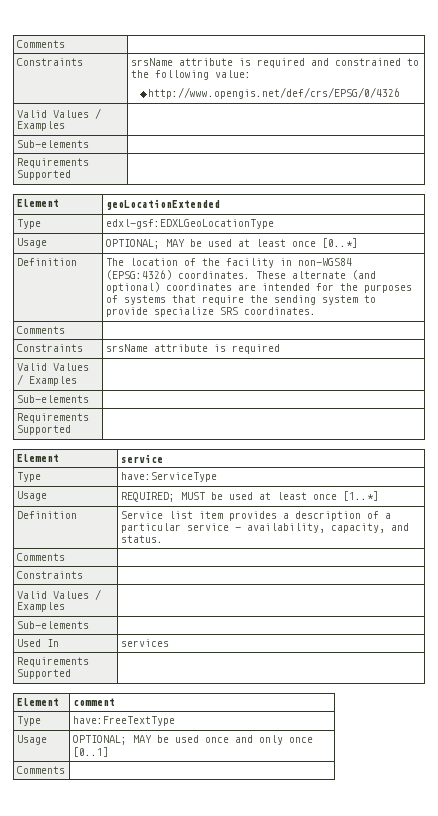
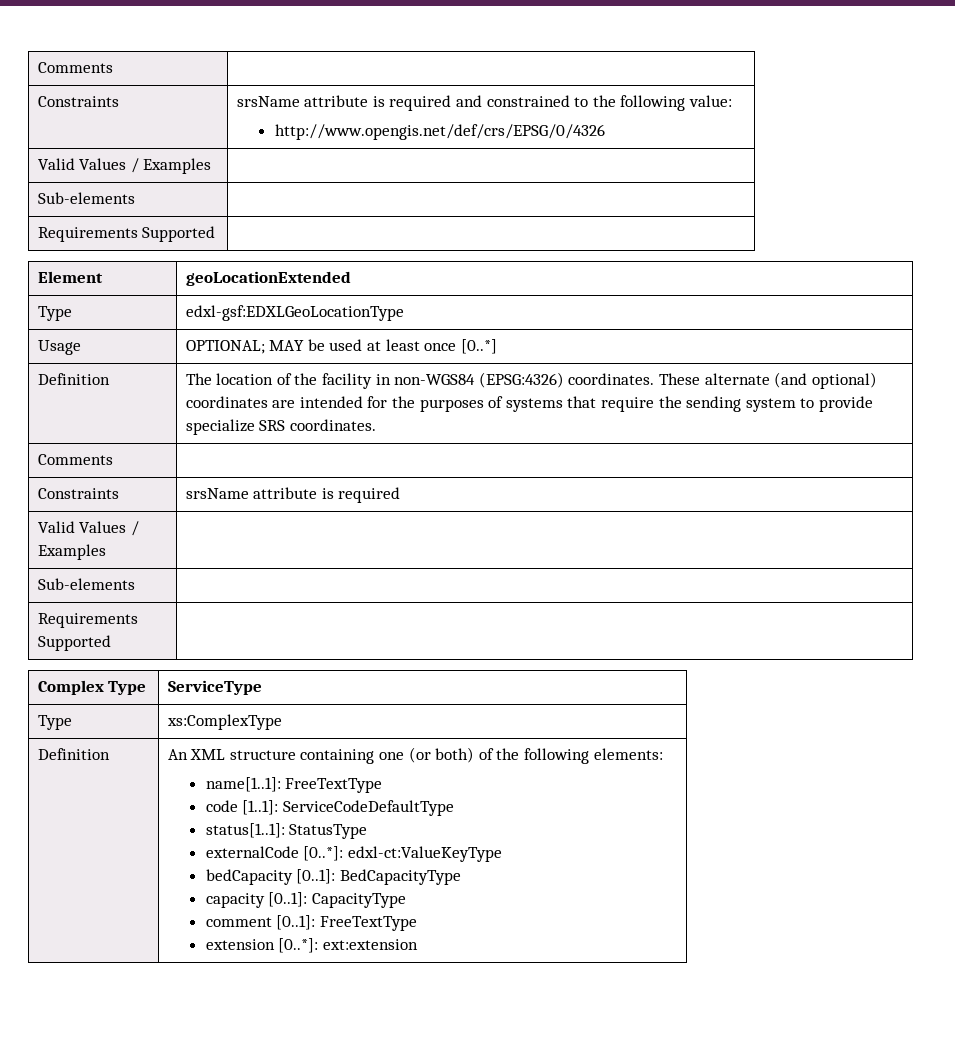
[16,454,59,462] [120,454,163,463] [16,472,41,482] [120,472,217,482] [16,491,47,501] [120,491,379,502] [16,511,77,519] [120,511,391,521] [120,523,409,533] [120,535,163,543] [16,553,65,561] [16,571,83,579] [16,589,101,600] [16,602,65,612] [16,621,89,629] [16,639,59,647] [120,639,169,647] [16,657,89,667] [16,669,71,679] [16,698,59,706] [72,698,115,706] [16,716,41,726] [72,716,175,726] [16,735,47,745] [72,735,313,745] [72,747,109,757] [16,766,65,774] Element | service // Type | have:ServiceType // Usage | REQUIRED; MUST be used at least once [1..*] // Definition | Service list item provides a description of a particular service - availability, capacity, and status. // Comments | // Constraints | // Valid Values / Examples | // Sub-elements | // Used In | services // Requirements Supported | // Element | comment // Type | have:FreeTextType // Usage | OPTIONAL; MAY be used once and only once [0..1] // Comments | -> [37,680,147,695] [167,680,262,695] [37,715,72,730] [166,714,282,730] [37,748,110,760] [167,747,663,764] [205,777,383,793] [205,800,454,816] [205,823,368,839] [205,846,502,862] [205,869,461,885] [205,892,406,908] [205,915,417,931] [205,938,418,953] Complex Type | ServiceType // Type | xs:ComplexType // Definition | An XML structure containing one (or both) of the following elements: // name[1..1]: FreeTextType // code [1..1]: ServiceCodeDefaultType // status[1..1]: StatusType // externalCode [0..*]: edxl-ct:ValueKeyType // bedCapacity [0..1]: BedCapacityType // capacity [0..1]: CapacityType // comment [0..1]: FreeTextType // extension [0..*]: ext:extension

